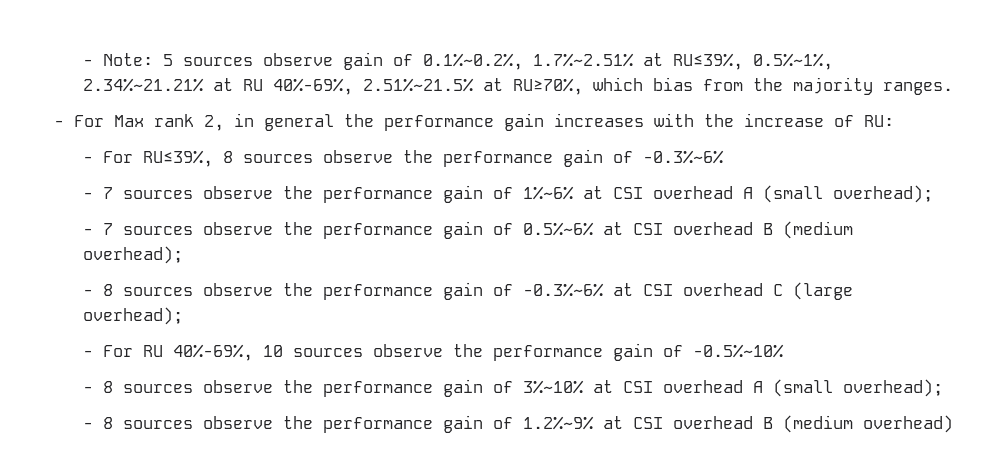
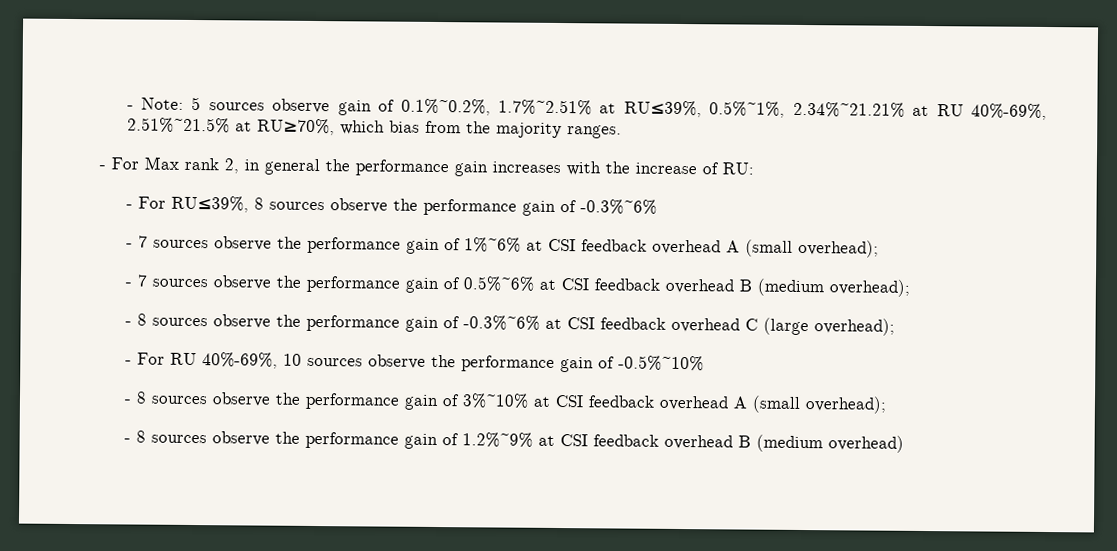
(644, 193) none -> [580,239,647,252] feedback
(664, 229) none -> [593,278,660,291] feedback
(674, 290) none -> [599,317,666,330] feedback
(654, 387) none -> [587,395,655,408] feedback
(664, 423) none -> [592,434,659,447] feedback

